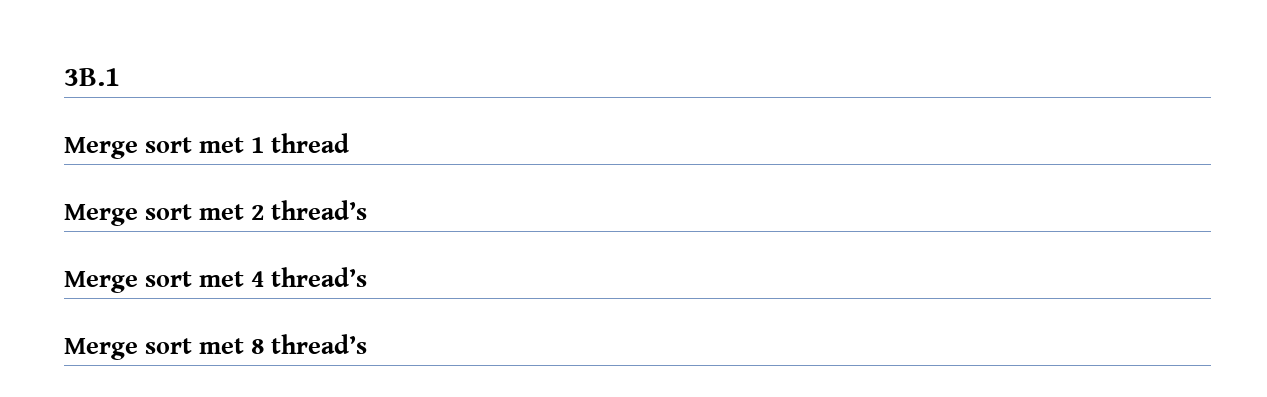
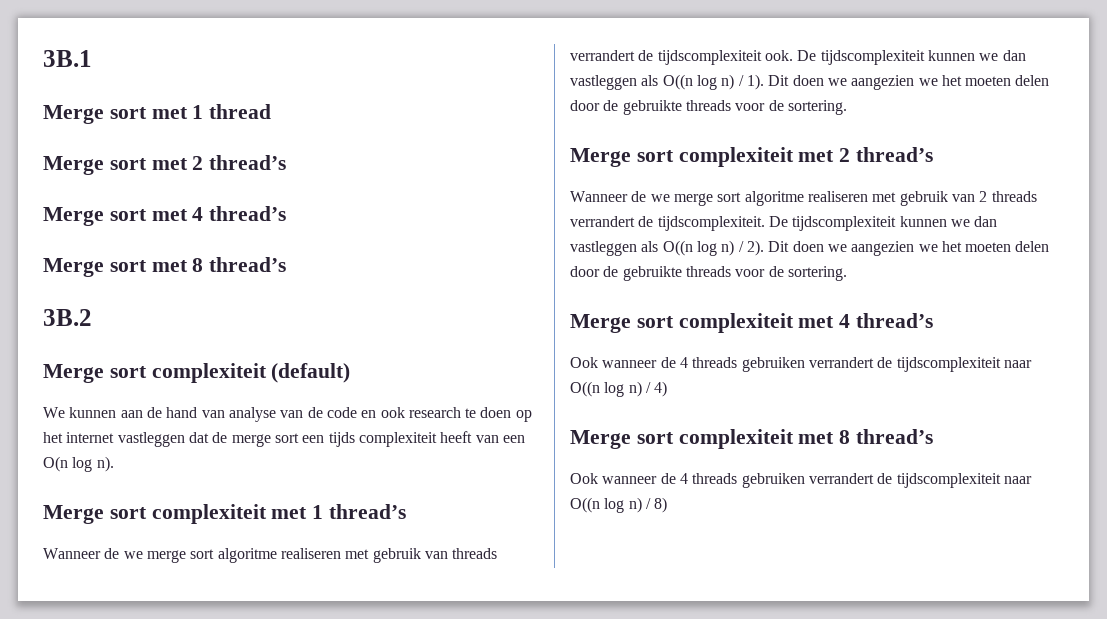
(368, 344) none -> [43,309,92,326] [43,363,351,383] [43,407,532,422] [43,431,525,447] [43,456,114,472] [43,504,407,524] [43,548,498,563] [570,50,1026,65] [570,74,1050,90] [570,100,847,115] [570,147,934,167] [570,191,1037,206] [570,216,998,231] [570,240,1050,256] [570,266,847,281] [570,313,934,333] [570,357,1032,372] [570,381,668,397] [570,429,934,449] [570,473,1032,488] [570,497,668,513] // 3B.2 // Merge sort complexiteit (default) // We kunnen aan de hand van analyse van de code en ook research te doen op het internet vastleggen dat de merge sort een tijds complexiteit heeft van een O(n log n). // Merge sort complexiteit met 1 thread’s // Wanneer de we merge sort algoritme realiseren met gebruik van threads verrandert de tijdscomplexiteit ook. De tijdscomplexiteit kunnen we dan vastleggen als O((n log n) / 1). Dit doen we aangezien we het moeten delen door de gebruikte threads voor de sortering. // Merge sort complexiteit met 2 thread’s // Wanneer de we merge sort algoritme realiseren met gebruik van 2 threads verrandert de tijdscomplexiteit. De tijdscomplexiteit kunnen we dan vastleggen als O((n log n) / 2). Dit doen we aangezien we het moeten delen door de gebruikte threads voor de sortering. // Merge sort complexiteit met 4 thread’s // Ook wanneer de 4 threads gebruiken verrandert de tijdscomplexiteit naar O((n log n) / 4) // Merge sort complexiteit met 8 thread’s // Ook wanneer de 4 threads gebruiken verrandert de tijdscomplexiteit naar O((n log n) / 8)

